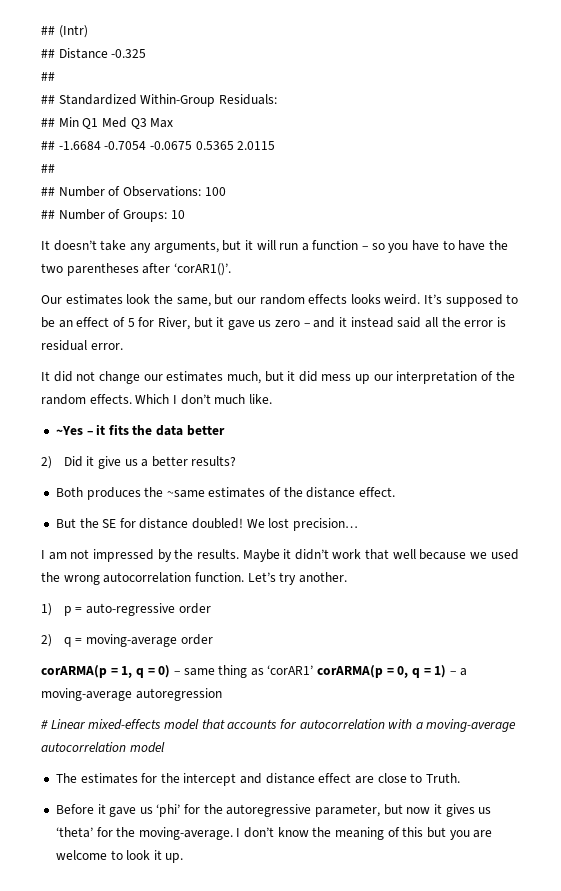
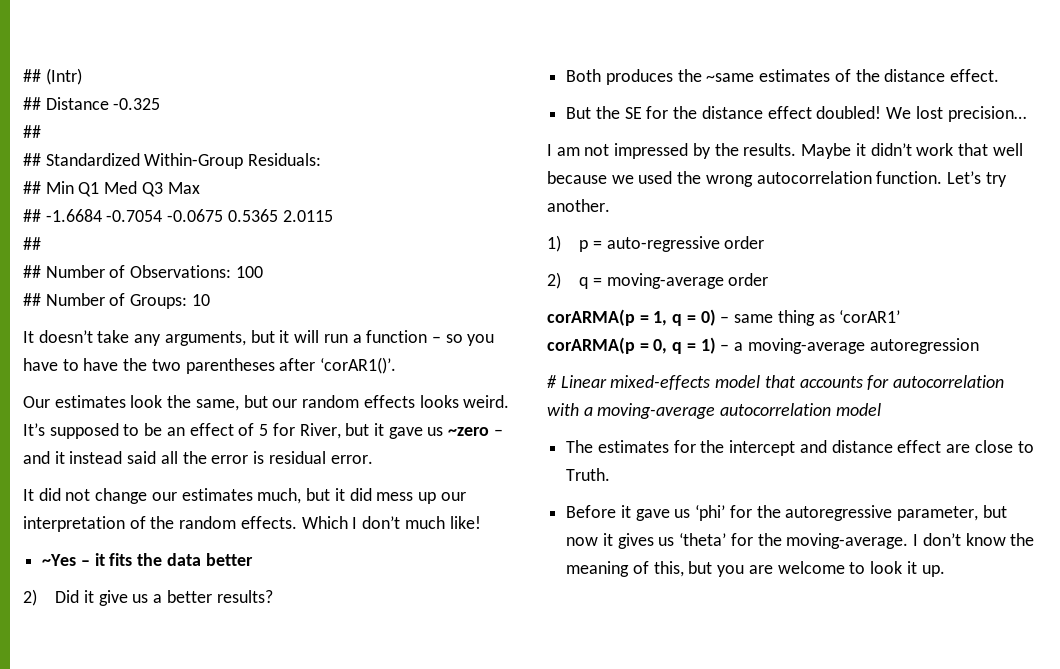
[275,320,301,327] zero -> [448,427,490,436] ~zero
[248,394,272,404] like. -> [449,516,481,529] like!
[139,518,189,529] distance -> [673,106,812,119] the distance effect
(314, 670) none -> (901, 316) //
[402,827,424,837] this -> [653,561,684,577] this,

